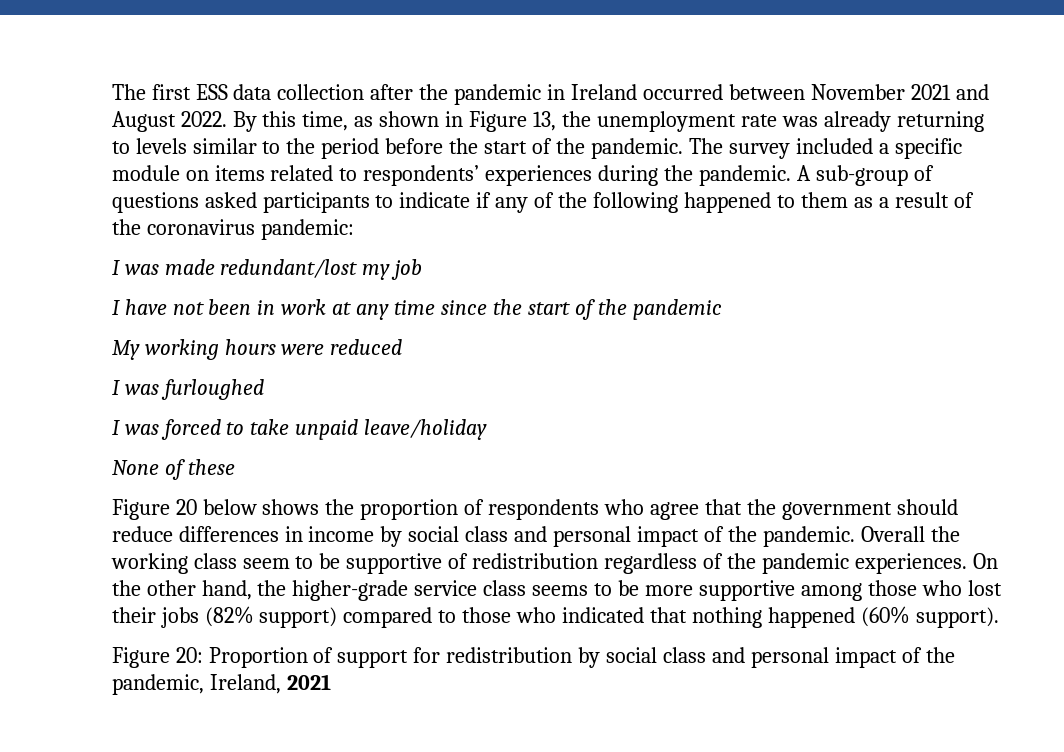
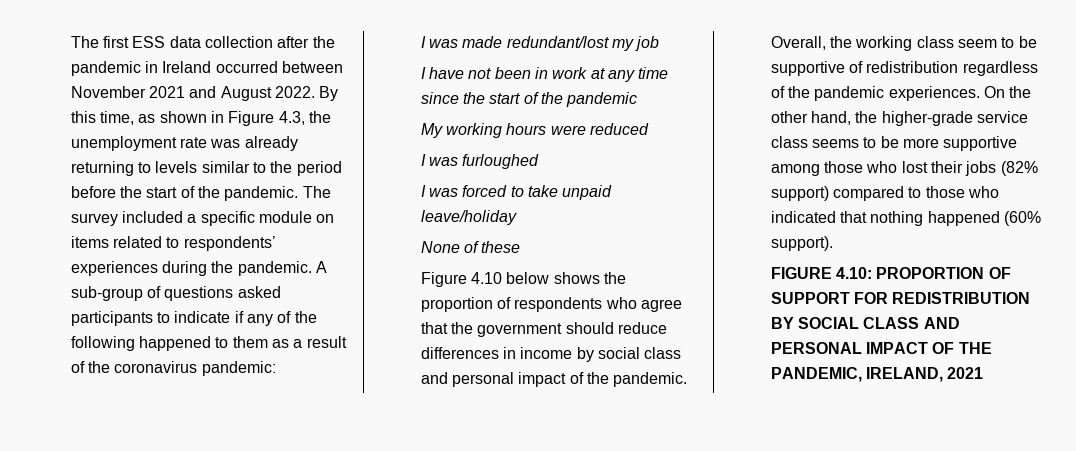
[533,111,557,131] 13, -> [278,111,305,125] 4.3,
[175,499,197,515] 20 -> [471,272,503,284] 4.10
[860,526,925,542] Overall -> [770,36,826,50] Overall,
[111,647,955,668] [111,674,281,695] Figure 20: Proportion of support for redistribution by social class and personal impact of the pandemic, Ireland, -> [770,267,1011,279] [770,292,1031,304] [770,317,960,329] [770,342,992,354] [770,367,944,382] FIGURE 4.10: PROPORTION OF SUPPORT FOR REDISTRIBUTION BY SOCIAL CLASS AND PERSONAL IMPACT OF THE PANDEMIC, IRELAND,

